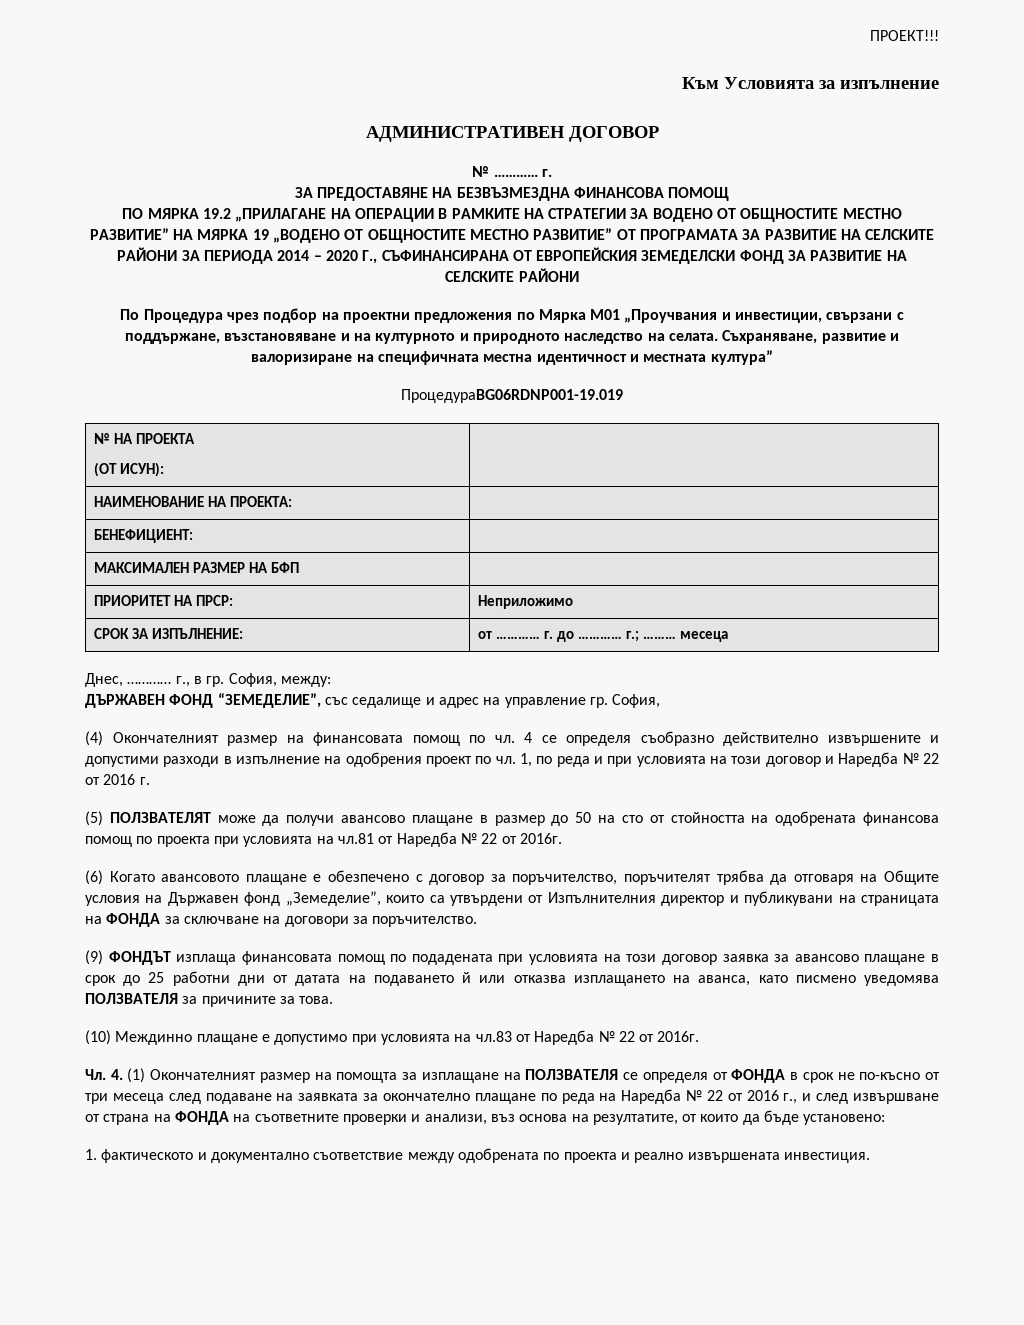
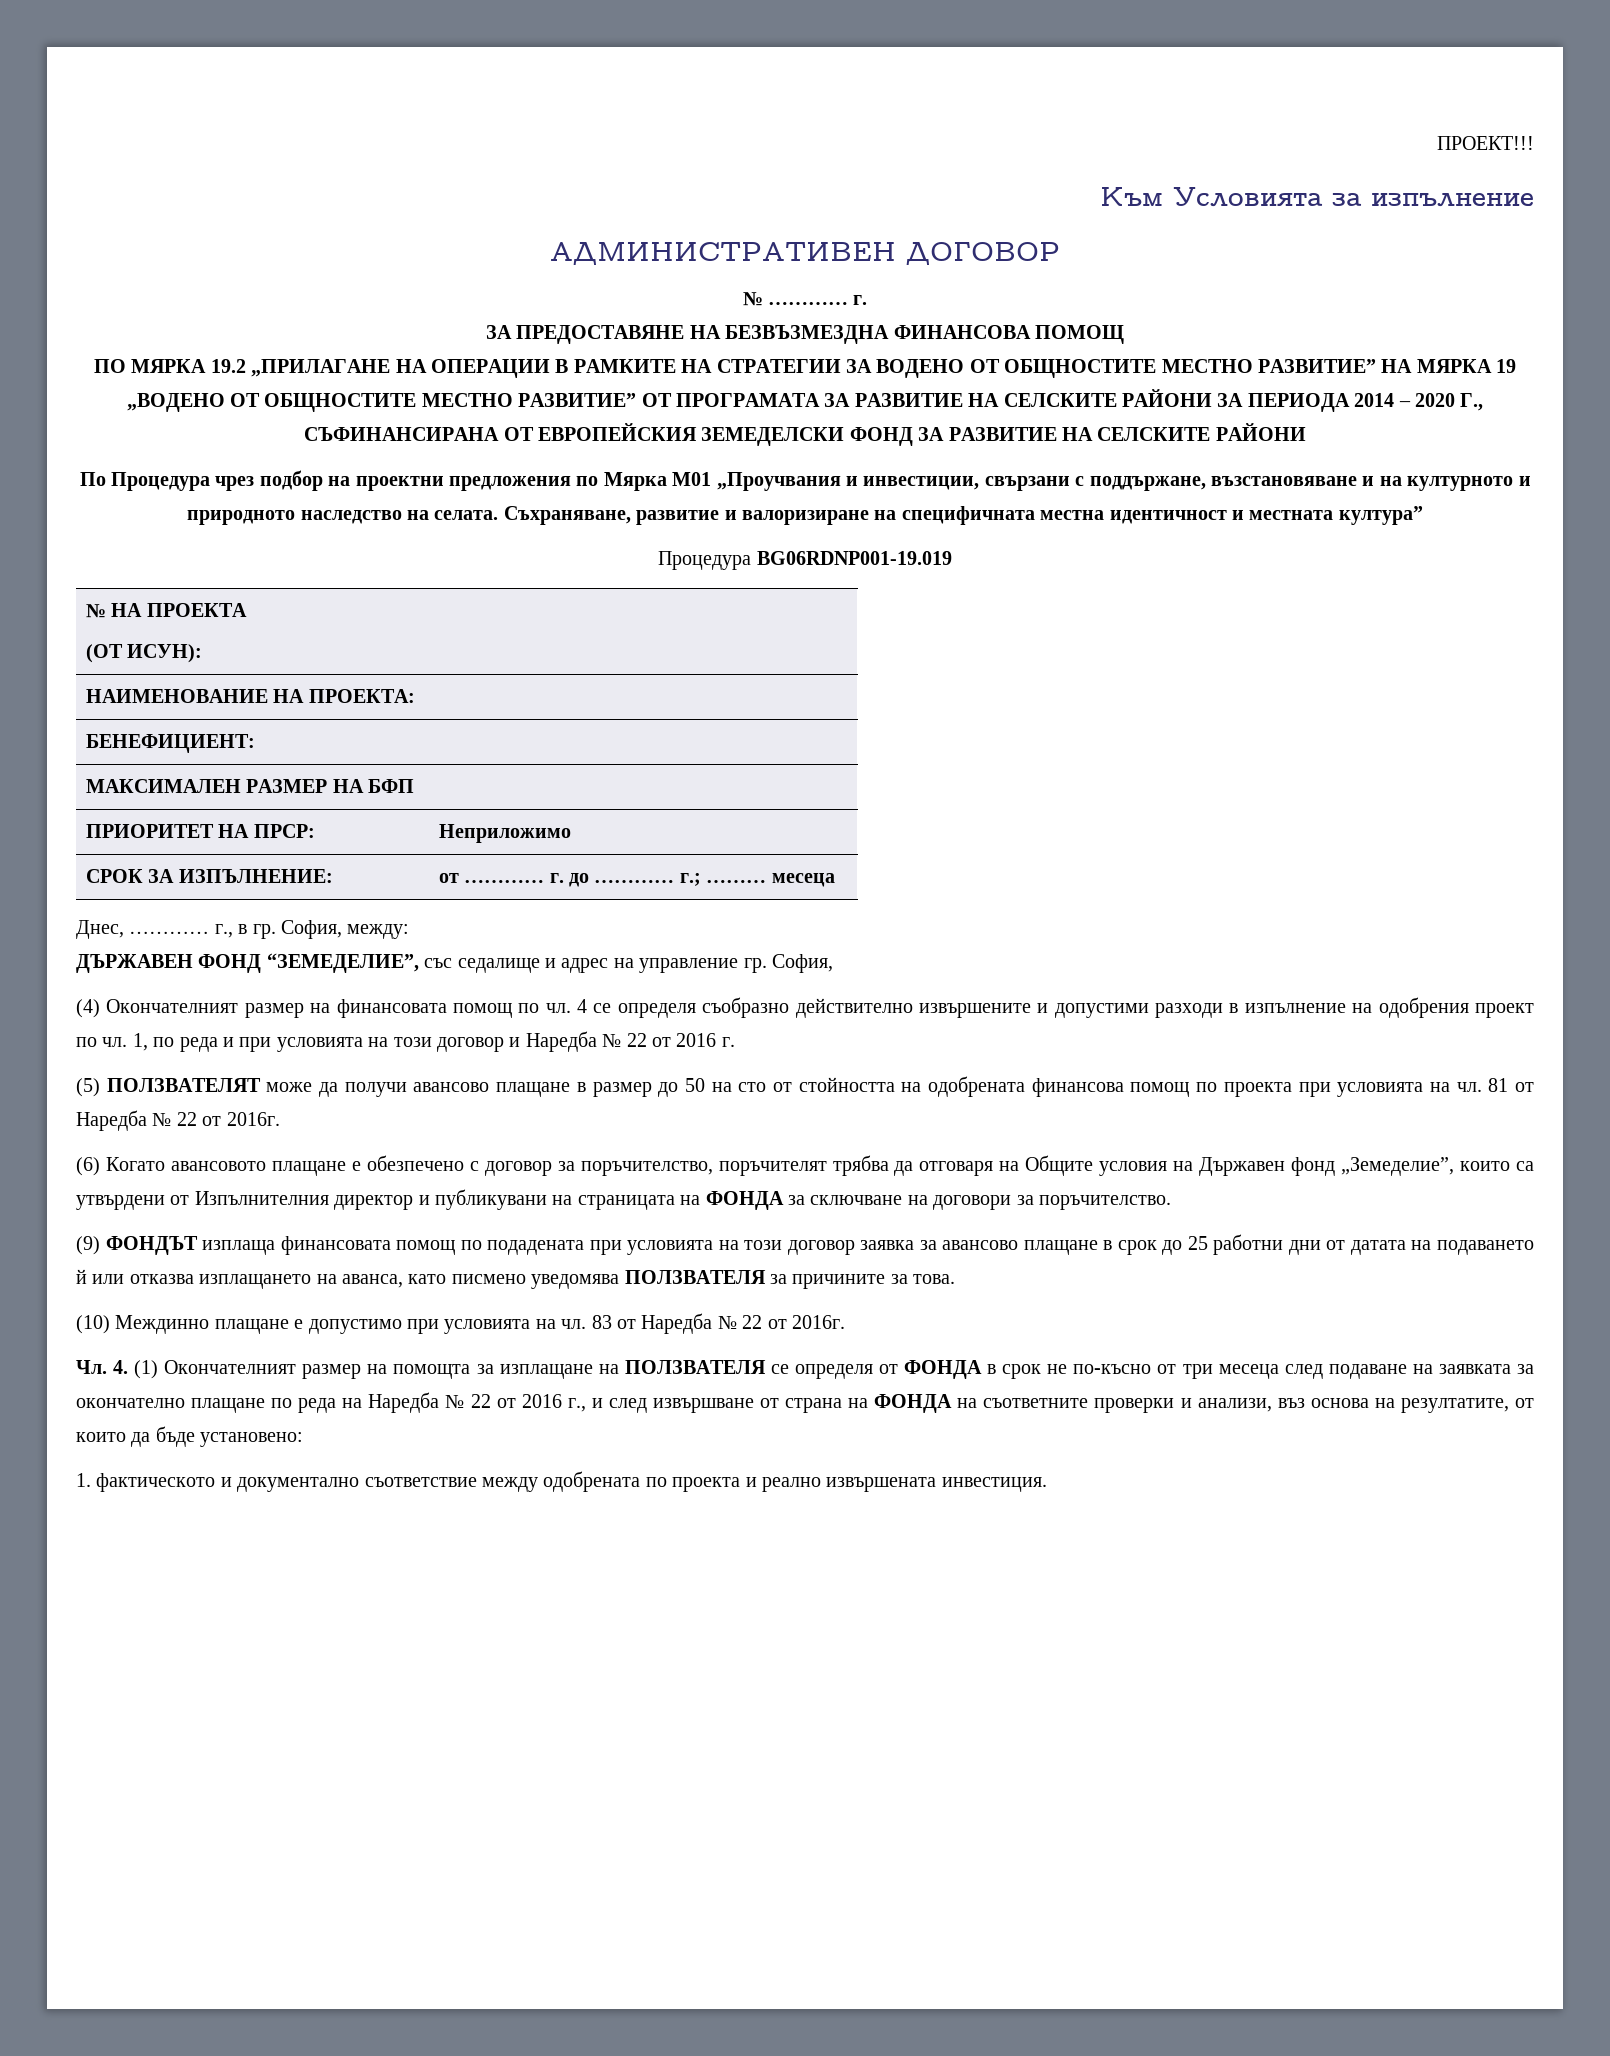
[401,389,623,403] ПроцедураBG06RDNP001-19.019 -> [658,551,952,570] Процедура BG06RDNP001-19.019
[337,833,374,844] чл.81 -> [1456,1078,1509,1092] чл. 81
[475,1031,512,1042] чл.83 -> [561,1315,612,1329] чл. 83

